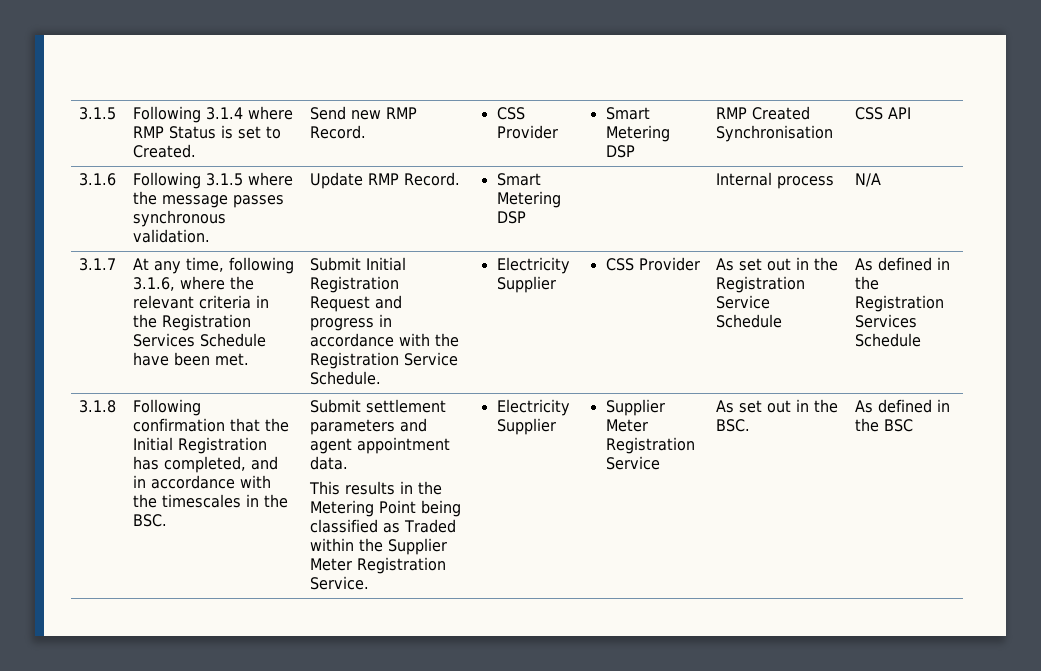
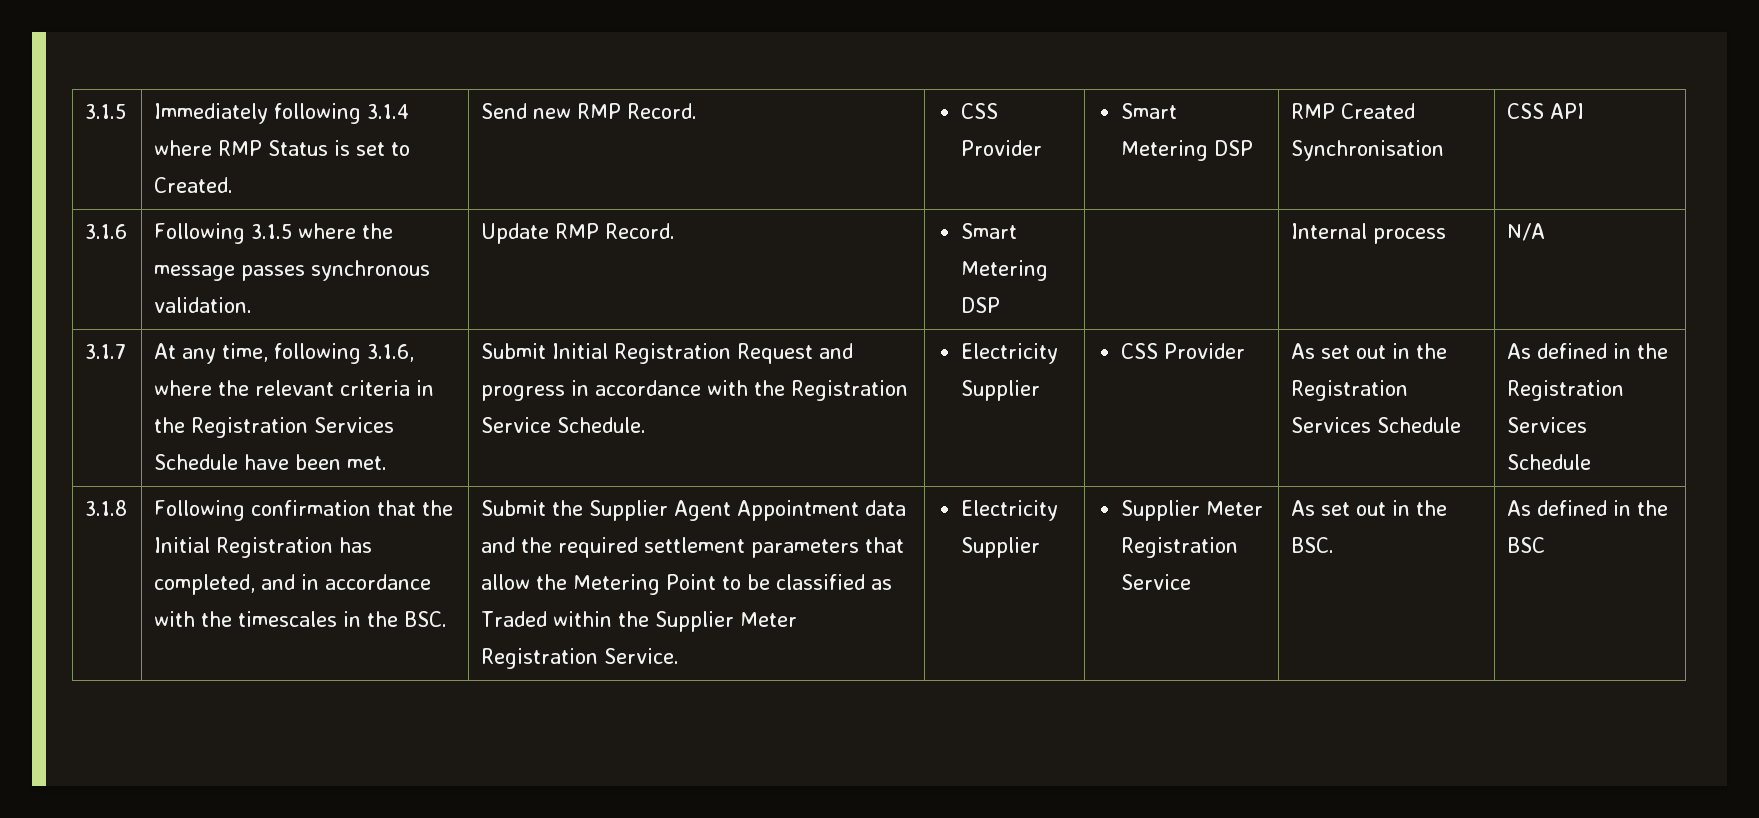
[133,106,202,123] Following -> [154,103,362,124] Immediately following
[716,295,771,309] Service -> [1291,417,1372,433] Services
[366,399,447,413] [310,418,428,435] [310,437,451,454] [310,456,349,470] [309,481,414,495] settlement parameters and agent appointment data. // This results in -> [552,500,907,521] [481,537,905,558] [481,574,531,590] the Supplier Agent Appointment data and the required settlement parameters that allow
[421,500,462,517] being -> [722,574,771,590] to be

